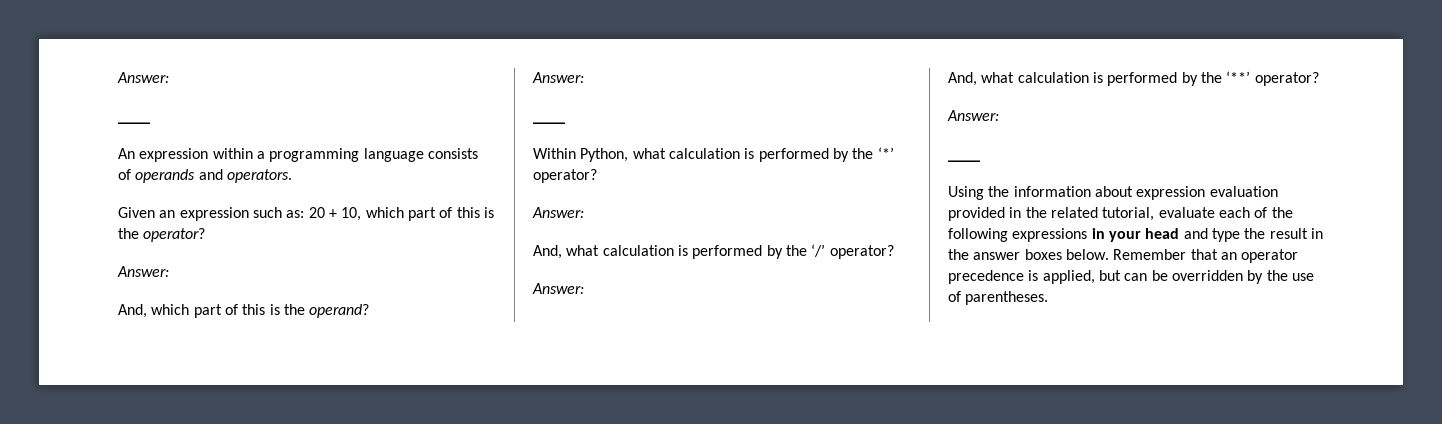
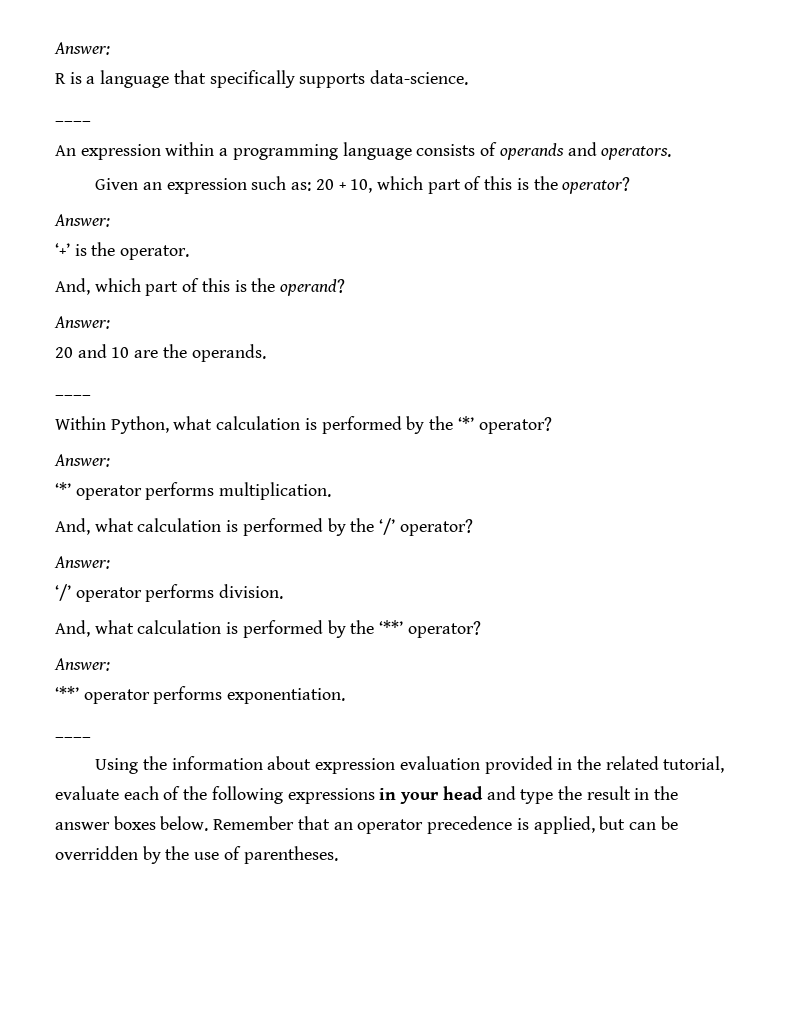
[117,72,169,83] Answer: -> [54,42,110,55] [55,70,469,88] Answer: // R is a language that specifically supports data-science.
(169, 271) none -> [55,242,190,260] // ‘+’ is the operator.
(584, 77) none -> [55,344,266,362] // 20 and 10 are the operands.
(584, 212) none -> [55,482,332,500] // ‘*’ operator performs multiplication.
(584, 288) none -> [55,584,284,602] // ‘/’ operator performs division.
(999, 115) none -> [55,686,346,704] // ‘**’ operator performs exponentiation.

